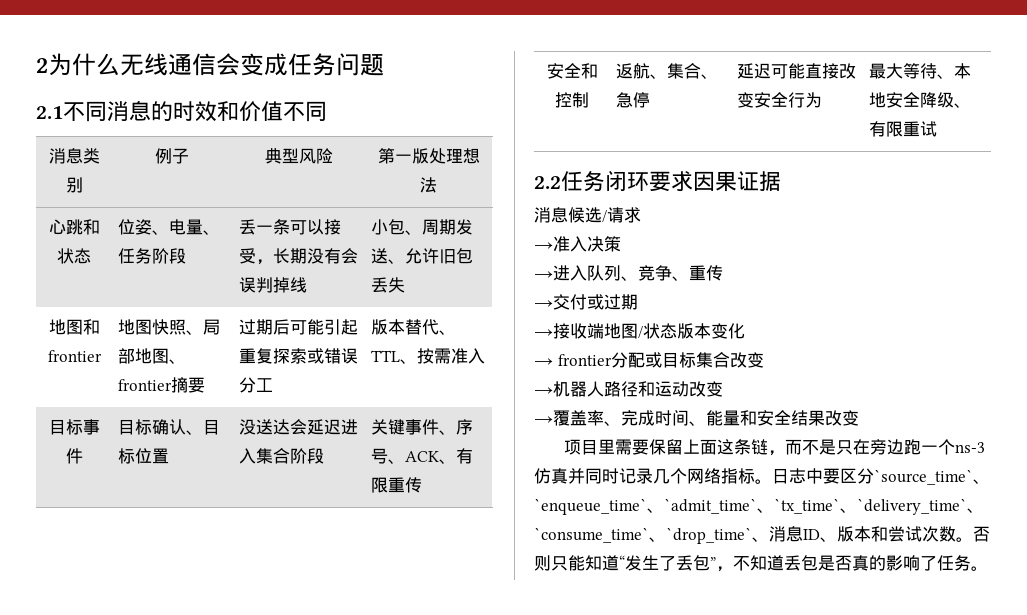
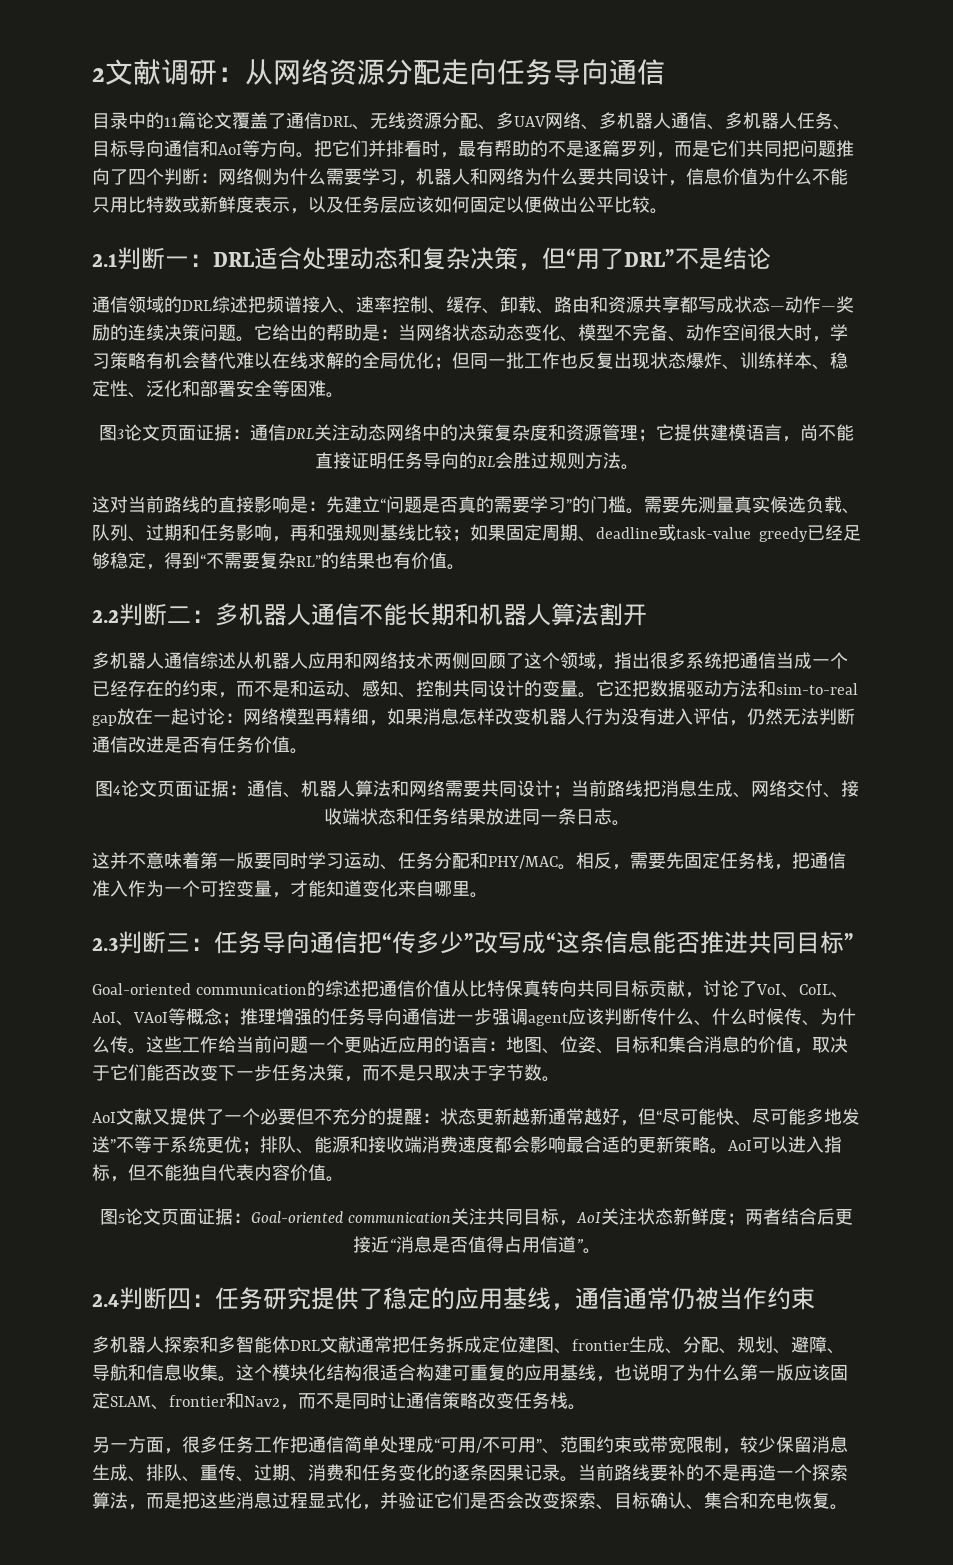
[48,53,384,76] [36,100,327,122] [48,148,100,164] [65,177,83,193] [155,148,189,164] [264,148,333,164] [377,148,480,164] [420,177,437,193] [48,219,100,235] [57,248,91,264] [117,219,220,235] [117,248,186,264] [238,219,341,235] [238,248,358,265] [238,277,307,293] [370,219,473,235] [370,248,473,264] [370,277,405,293] [48,319,100,335] [47,350,102,362] [117,319,220,335] [117,348,186,364] [117,377,205,393] [238,319,358,335] [238,348,358,364] [238,377,273,393] [370,319,456,335] [370,348,485,364] [48,419,100,435] [65,448,83,464] [117,419,220,435] [117,448,169,464] [238,419,358,435] [238,448,324,464] [370,419,473,435] [370,448,473,464] [370,477,422,493] [546,63,598,79] [555,92,589,108] [615,63,718,79] [615,92,650,108] [736,63,856,79] [736,92,822,108] [868,63,971,79] [868,92,971,108] [868,121,937,137] [534,170,781,192] [534,207,641,223] [534,236,621,252] [534,265,723,281] [534,294,638,310] [534,323,745,339] [534,352,764,368] [534,381,723,397] [534,410,859,426] [564,439,986,456] [534,468,990,485] [534,498,984,515] [534,526,990,544] [534,555,971,572] 为什么无线通信会变成任务问题 // 2.1不同消息的时效和价值不同 // 消息类别 | 例子 | 典型风险 | 第一版处理想法 // 心跳和状态 | 位姿、电量、任务阶段 | 丢一条可以接受，长期没有会误判掉线 | 小包、周期发送、允许旧包丢失 // 地图和frontier | 地图快照、局部地图、frontier摘要 | 过期后可能引起重复探索或错误分工 | 版本替代、TTL、按需准入 // 目标事件 | 目标确认、目标位置 | 没送达会延迟进入集合阶段 | 关键事件、序号、ACK、有限重传 // 安全和控制 | 返航、集合、急停 | 延迟可能直接改变安全行为 | 最大等待、本地安全降级、有限重试 // 2.2任务闭环要求因果证据 // 消息候选/请求 // →准入决策 // →进入队列、竞争、重传 // →交付或过期 // →接收端地图/状态版本变化 // → frontier分配或目标集合改变 // →机器人路径和运动改变 // →覆盖率、完成时间、能量和安全结果改变 // 项目里需要保留上面这条链，而不是只在旁边跑一个ns-3仿真并同时记录几个网络指标。日志中要区分`source_time`、`enqueue_time`、`admit_time`、`tx_time`、`delivery_time`、`consume_time`、`drop_time`、消息ID、版本和尝试次数。否则只能知道“发生了丢包”，不知道丢包是否真的影响了任务 -> [105,59,665,85] [92,112,851,130] [92,140,854,158] [92,168,848,186] [92,196,668,214] [92,247,771,270] [92,296,854,314] [92,324,848,342] [92,352,848,370] [92,380,344,398] [99,424,854,442] [314,452,639,470] [92,496,860,514] [92,524,861,542] [92,552,465,570] [92,603,647,626] [92,652,848,670] [92,680,858,698] [92,708,855,726] [92,736,308,754] [94,780,859,798] [323,808,630,826] [92,852,846,870] [92,880,488,898] [92,931,854,954] [92,980,849,998] [92,1008,856,1026] [92,1036,848,1054] [92,1064,560,1082] [92,1108,860,1126] [92,1136,842,1154] [92,1164,344,1182] [100,1208,853,1226] [352,1236,601,1254] [92,1287,815,1310] [92,1336,845,1354] [92,1364,848,1382] [92,1392,586,1410] [92,1436,848,1454] [92,1464,848,1482] [92,1492,830,1510] 文献调研：从网络资源分配走向任务导向通信 // 目录中的11篇论文覆盖了通信DRL、无线资源分配、多UAV网络、多机器人通信、多机器人任务、目标导向通信和AoI等方向。把它们并排看时，最有帮助的不是逐篇罗列，而是它们共同把问题推向了四个判断：网络侧为什么需要学习，机器人和网络为什么要共同设计，信息价值为什么不能只用比特数或新鲜度表示，以及任务层应该如何固定以便做出公平比较。 // 2.1判断一：DRL适合处理动态和复杂决策，但“用了DRL”不是结论 // 通信领域的DRL综述把频谱接入、速率控制、缓存、卸载、路由和资源共享都写成状态—动作—奖励的连续决策问题。它给出的帮助是：当网络状态动态变化、模型不完备、动作空间很大时，学习策略有机会替代难以在线求解的全局优化；但同一批工作也反复出现状态爆炸、训练样本、稳定性、泛化和部署安全等困难。 // 图3论文页面证据：通信DRL关注动态网络中的决策复杂度和资源管理；它提供建模语言，尚不能直接证明任务导向的RL会胜过规则方法。 // 这对当前路线的直接影响是：先建立“问题是否真的需要学习”的门槛。需要先测量真实候选负载、队列、过期和任务影响，再和强规则基线比较；如果固定周期、deadline或task-value greedy已经足够稳定，得到“不需要复杂RL”的结果也有价值。 // 2.2判断二：多机器人通信不能长期和机器人算法割开 // 多机器人通信综述从机器人应用和网络技术两侧回顾了这个领域，指出很多系统把通信当成一个已经存在的约束，而不是和运动、感知、控制共同设计的变量。它还把数据驱动方法和sim-to-real gap放在一起讨论：网络模型再精细，如果消息怎样改变机器人行为没有进入评估，仍然无法判断通信改进是否有任务价值。 // 图4论文页面证据：通信、机器人算法和网络需要共同设计；当前路线把消息生成、网络交付、接收端状态和任务结果放进同一条日志。 // 这并不意味着第一版要同时学习运动、任务分配和PHY/MAC。相反，需要先固定任务栈，把通信准入作为一个可控变量，才能知道变化来自哪里。 // 2.3判断三：任务导向通信把“传多少”改写成“这条信息能否推进共同目标” // Goal-oriented communication的综述把通信价值从比特保真转向共同目标贡献，讨论了VoI、CoIL、AoI、VAoI等概念；推理增强的任务导向通信进一步强调agent应该判断传什么、什么时候传、为什么传。这些工作给当前问题一个更贴近应用的语言：地图、位姿、目标和集合消息的价值，取决于它们能否改变下一步任务决策，而不是只取决于字节数。 // AoI文献又提供了一个必要但不充分的提醒：状态更新越新通常越好，但“尽可能快、尽可能多地发送”不等于系统更优；排队、能源和接收端消费速度都会影响最合适的更新策略。AoI可以进入指标，但不能独自代表内容价值。 // 图5论文页面证据：Goal-oriented communication关注共同目标，AoI关注状态新鲜度；两者结合后更接近“消息是否值得占用信道”。 // 2.4判断四：任务研究提供了稳定的应用基线，通信通常仍被当作约束 // 多机器人探索和多智能体DRL文献通常把任务拆成定位建图、frontier生成、分配、规划、避障、导航和信息收集。这个模块化结构很适合构建可重复的应用基线，也说明了为什么第一版应该固定SLAM、frontier和Nav2，而不是同时让通信策略改变任务栈。 // 另一方面，很多任务工作把通信简单处理成“可用/不可用”、范围约束或带宽限制，较少保留消息生成、排队、重传、过期、消费和任务变化的逐条因果记录。当前路线要补的不是再造一个探索算法，而是把这些消息过程显式化，并验证它们是否会改变探索、目标确认、集合和充电恢复

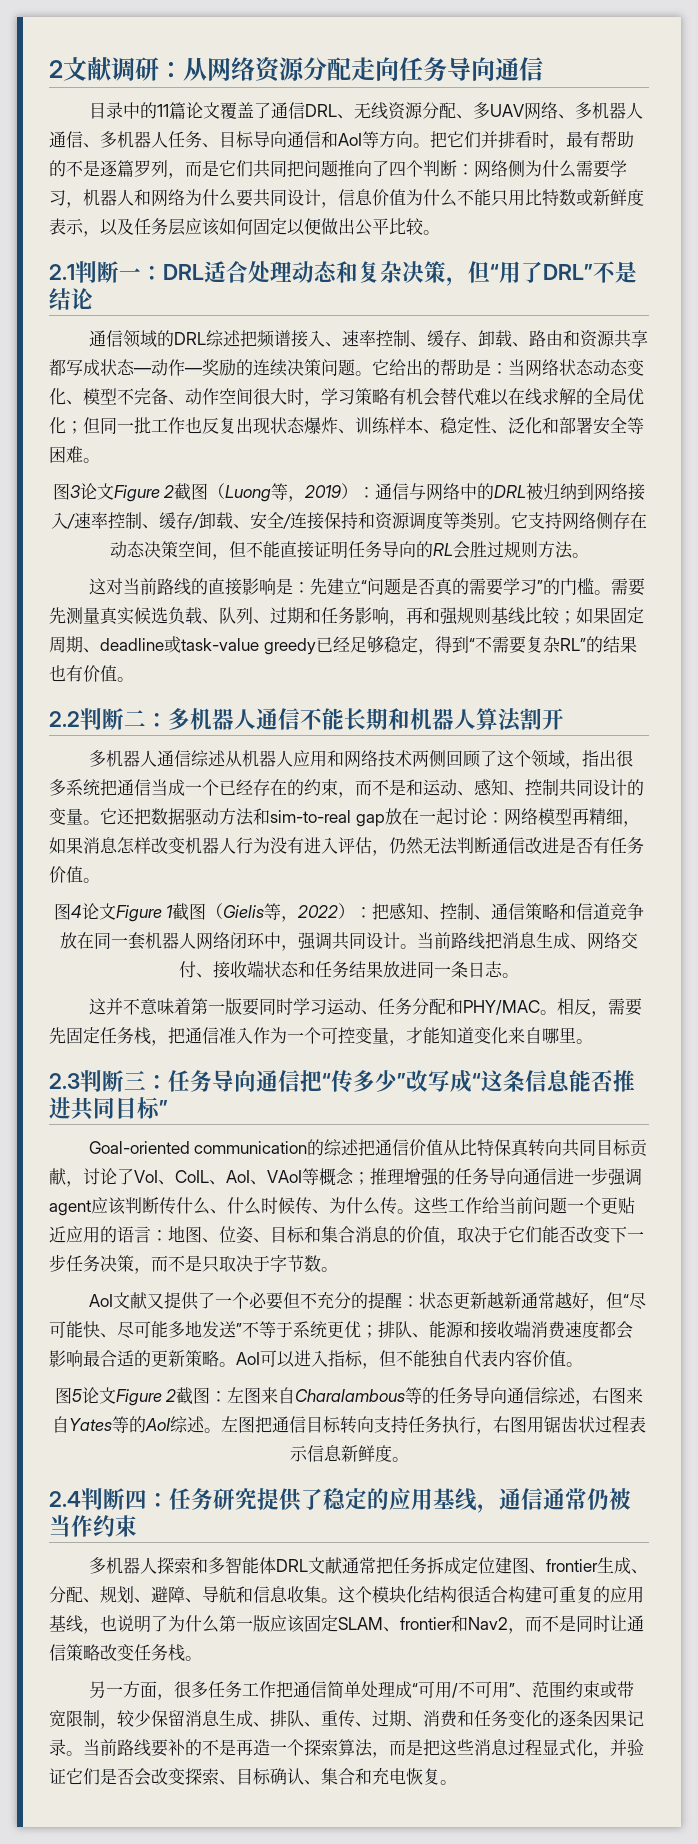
[160,424,818,442] 页面证据：通信DRL关注动态网络中的决策复杂度和资源管理；它提供建模语言，尚 -> [113,483,646,502] [51,512,647,530] [109,541,246,560] Figure 2截图（Luong等，2019）：通信与网络中的DRL被归纳到网络接入/速率控制、缓存/卸载、安全/连接保持和资源调度等类别。它支持网络侧存在动态决策空间，但
[156,780,571,798] 页面证据：通信、机器人算法和网络需要共同设计； -> [115,903,645,922] [60,932,417,951] Figure 1截图（Gielis等，2022）：把感知、控制、通信策略和信道竞争放在同一套机器人网络闭环中，强调共同设计。
[161,1208,853,1226] [352,1236,584,1253] 页面证据：Goal-oriented communication关注共同目标，AoI关注状态新鲜度；两者结合后更接近“消息是否值得占用信道” -> [115,1387,644,1406] [52,1416,646,1435] [289,1445,392,1462] Figure 2截图：左图来自Charalambous等的任务导向通信综述，右图来自Yates等的AoI综述。左图把通信目标转向支持任务执行，右图用锯齿状过程表示信息新鲜度

